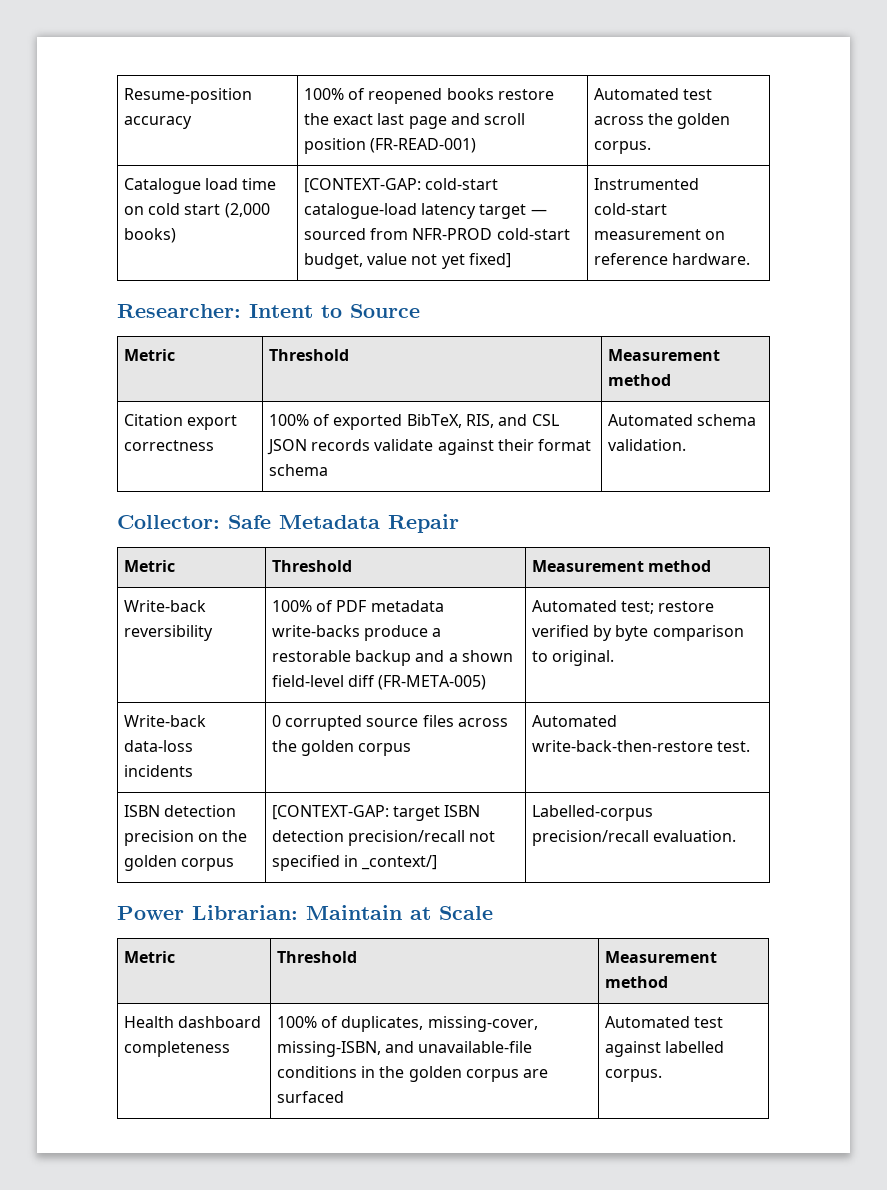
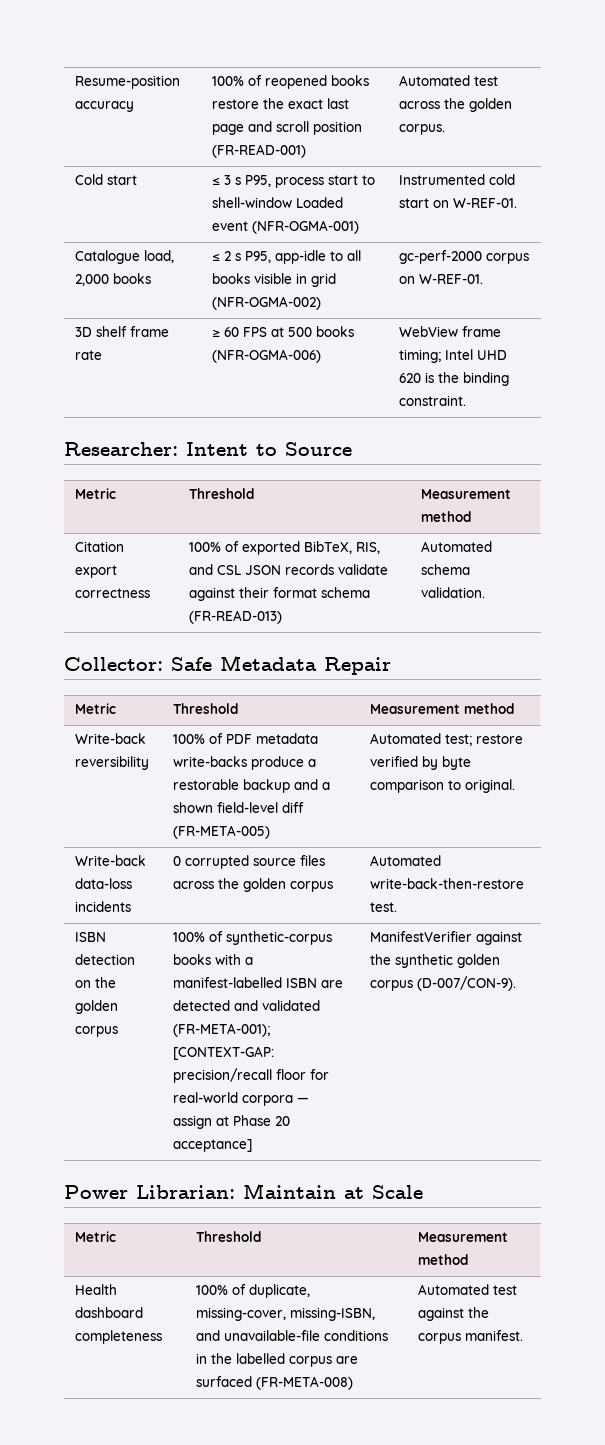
[123,178,277,194] [123,203,270,218] [123,228,176,243] [303,178,498,193] [303,203,547,219] [303,228,570,240] [303,253,511,269] [593,178,699,190] [593,203,667,215] [593,229,725,240] [593,253,750,265] Catalogue load time on cold start (2,000 books) | [CONTEXT-GAP: cold-start catalogue-load latency target — sourced from NFR-PROD cold-start budget, value not yet fixed] | Instrumented cold-start measurement on reference hardware. -> [75,174,138,185] [212,175,376,188] [212,197,344,208] [212,220,360,234] [399,174,516,185] [399,198,518,208] [75,250,175,264] [75,273,152,286] [212,250,362,264] [212,273,337,287] [212,296,322,310] [399,250,530,264] [399,274,484,284] [75,326,170,337] [75,350,103,360] [212,326,355,337] [212,349,322,363] [399,326,502,337] [399,349,508,363] [399,372,510,386] [399,395,467,406] Cold start | ≤ 3 s P95, process start to shell-window Loaded event (NFR-OGMA-001) | Instrumented cold start on W-REF-01. // Catalogue load, 2,000 books | ≤ 2 s P95, app-idle to all books visible in grid (NFR-OGMA-002) | gc-perf-2000 corpus on W-REF-01. // 3D shelf frame rate | ≥ 60 FPS at 500 books (NFR-OGMA-006) | WebView frame timing; Intel UHD 620 is the binding constraint.
(328, 470) none -> [189,610,283,624] (FR-READ-013)
[123,830,194,846] precision -> (136, 959) none
[271,805,481,821] [271,830,496,846] [271,855,438,871] [531,805,653,821] [531,830,736,846] [CONTEXT-GAP: target ISBN detection precision/recall not specified in _context/] | Labelled-corpus precision/recall evaluation. -> [173,931,333,945] [173,954,254,965] [173,977,344,988] [173,1000,321,1011] [173,1023,271,1037] [173,1046,275,1060] [173,1068,330,1083] [173,1092,310,1106] [173,1115,291,1129] [173,1139,253,1152] [370,931,523,945] [370,954,501,968] [370,976,517,991] 100% of synthetic-corpus books with a manifest-labelled ISBN are detected and validated (FR-META-001); [CONTEXT-GAP: precision/recall floor for real-world corpora — assign at Phase 20 acceptance] | ManifestVerifier against the synthetic golden corpus (D-007/CON-9).
[341,1016,424,1032] duplicates, -> [249,1284,311,1298] duplicate,
[408,1066,462,1082] golden -> [236,1353,286,1364] labelled
(344, 1097) none -> [256,1376,354,1390] (FR-META-008)
[664,1041,724,1053] [604,1069,662,1082] labelled corpus. -> [468,1307,490,1318] [418,1330,524,1344] the corpus manifest.

